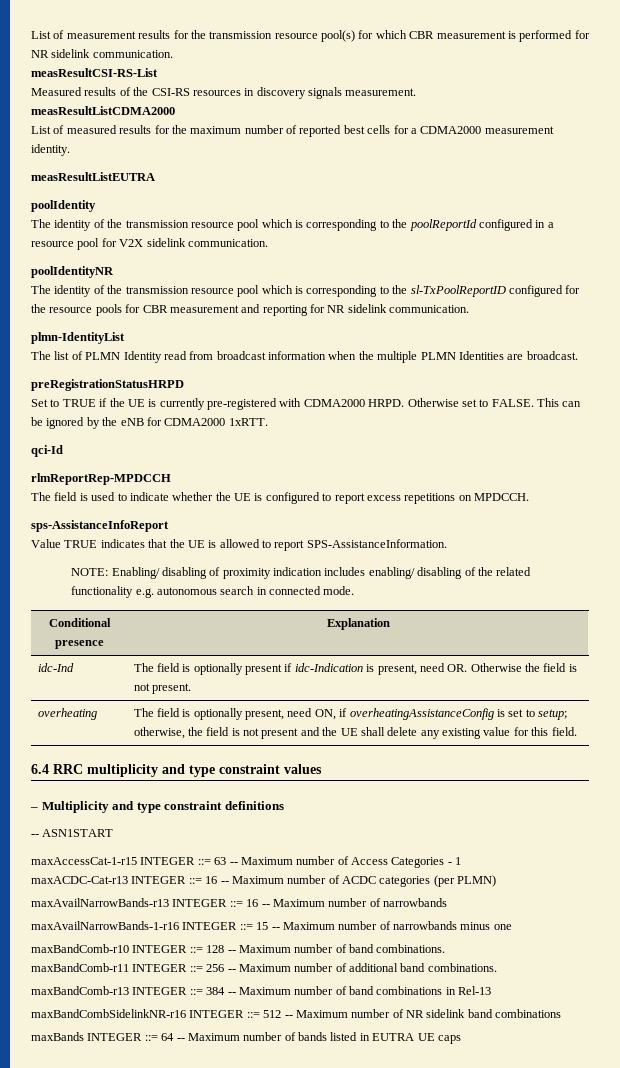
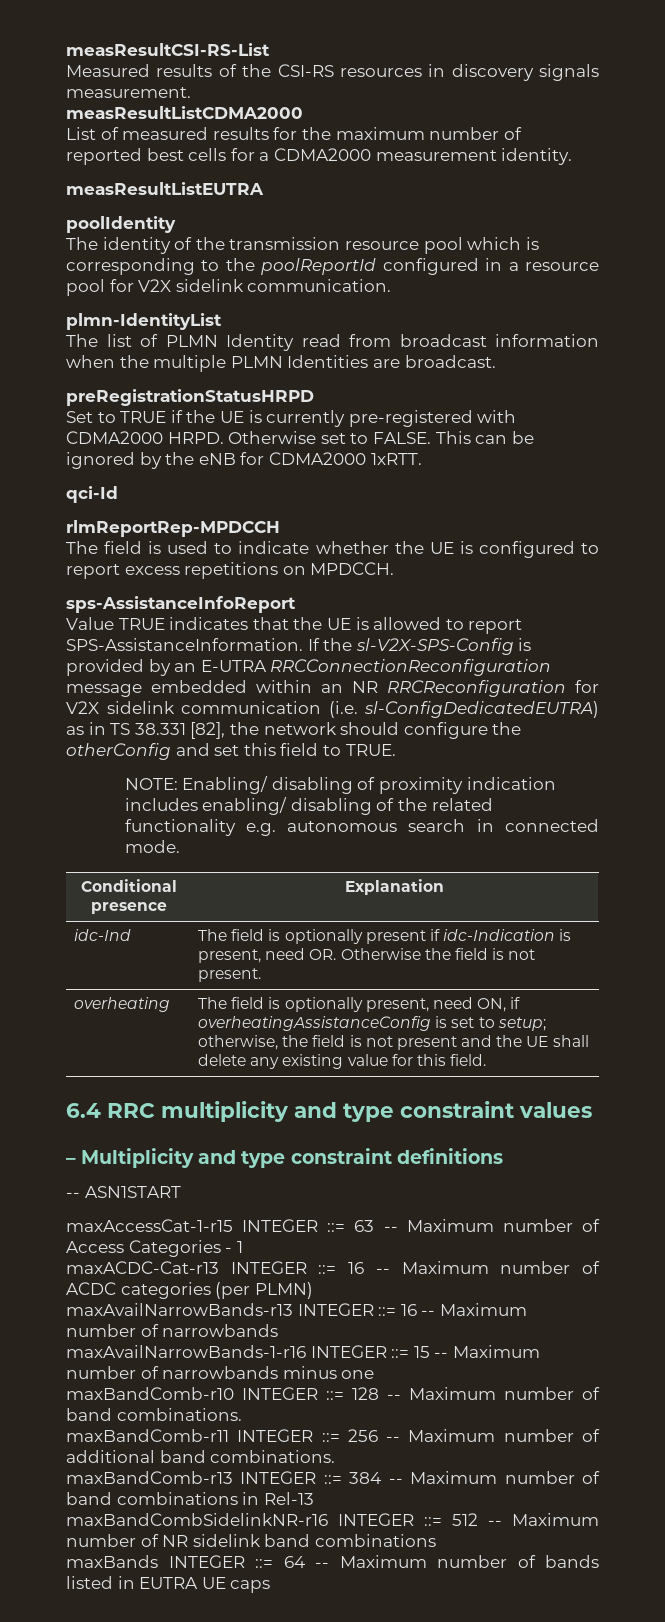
[31,30,590,42] [31,49,173,58] List of measurement results for the transmission resource pool(s) for which CBR measurement is performed for NR sidelink communication. // -> (66, 49) none
[31,266,114,278] [31,285,581,297] [31,304,470,316] // poolIdentityNR // The identity of the transmission resource pool which is corresponding to the sl-TxPoolReportID configured for the resource pools for CBR measurement and reporting for NR sidelink communication. -> (392, 285) none
(447, 543) none -> [307,638,532,655] [66,659,552,676] [66,680,599,697] [66,701,599,718] [66,722,522,739] [66,743,396,760] If the sl-V2X-SPS-Config is provided by an E-UTRA RRCConnectionReconfiguration message embedded within an NR RRCReconfiguration for V2X sidelink communication (i.e. sl-ConfigDedicatedEUTRA) as in TS 38.331 [82], the network should configure the otherConfig and set this field to TRUE.

